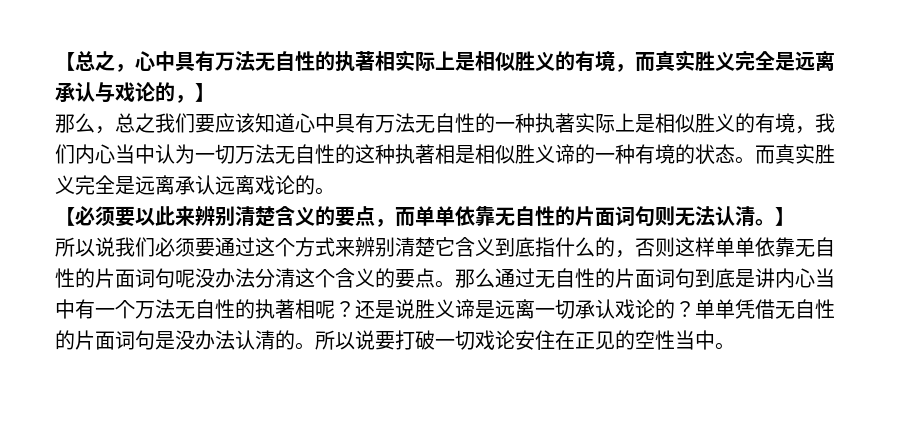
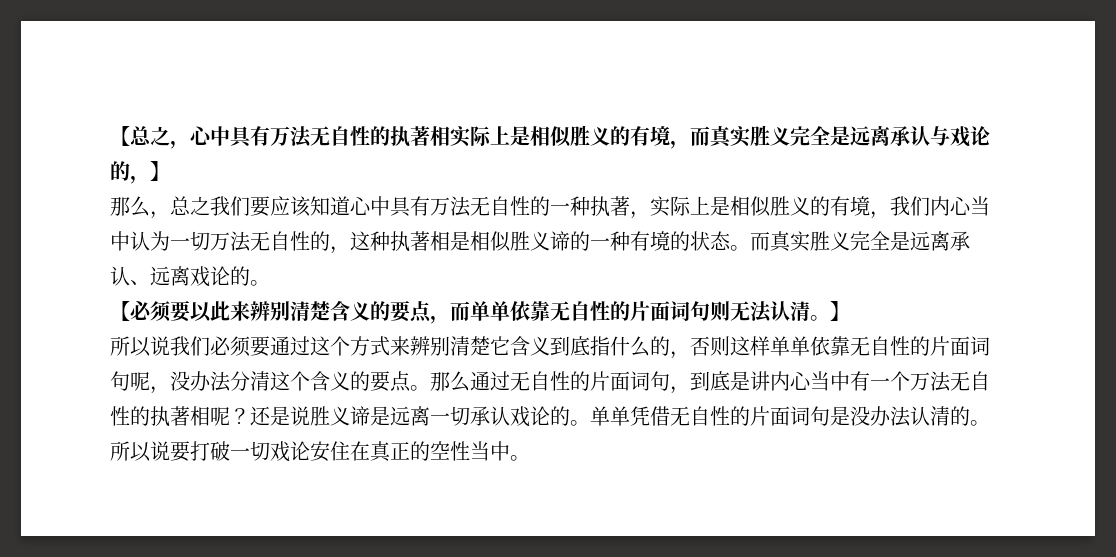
(575, 123) none -> [630,211,650,219] ，
(355, 154) none -> [330,246,350,254] ，
(215, 185) none -> [130,280,150,285] 、
(195, 278) none -> [150,386,170,394] ，
(695, 278) none -> [670,386,690,394] ，
[675,301,695,317] ？ -> [570,420,590,426] 。
[575,331,615,350] 正见 -> [370,441,410,462] 真正

